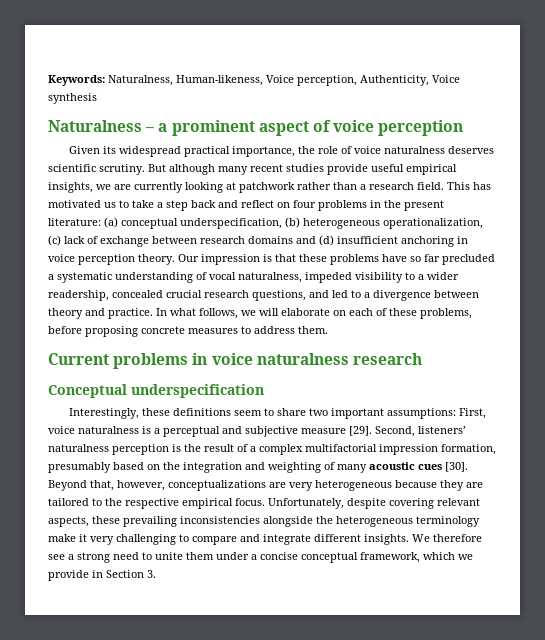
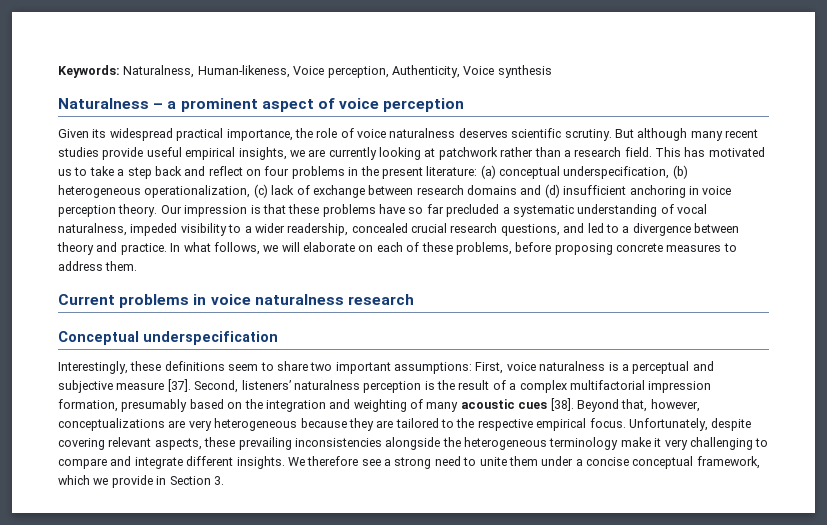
[349,426,372,436] [29]. -> [167,379,191,392] [37].
[445,462,468,472] [30]. -> [550,398,574,411] [38].

